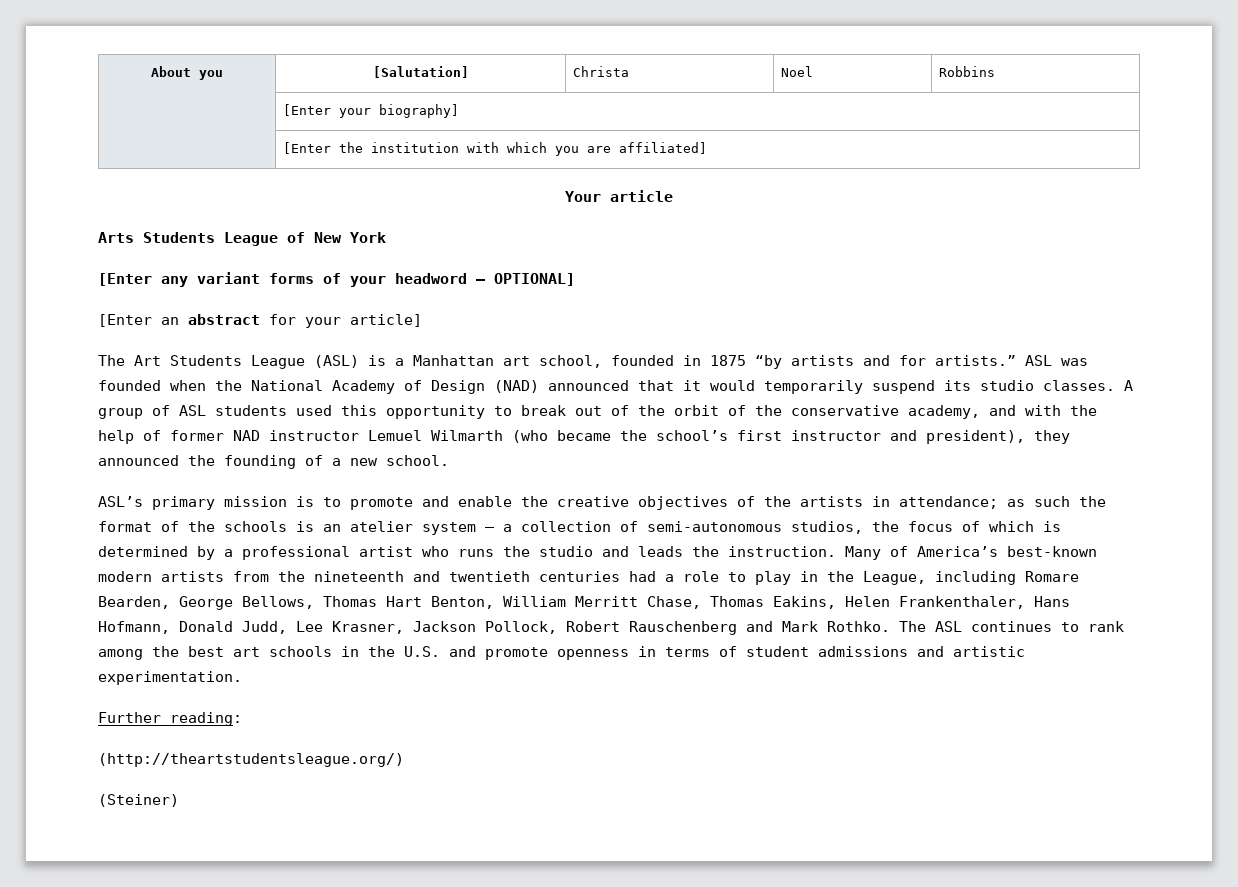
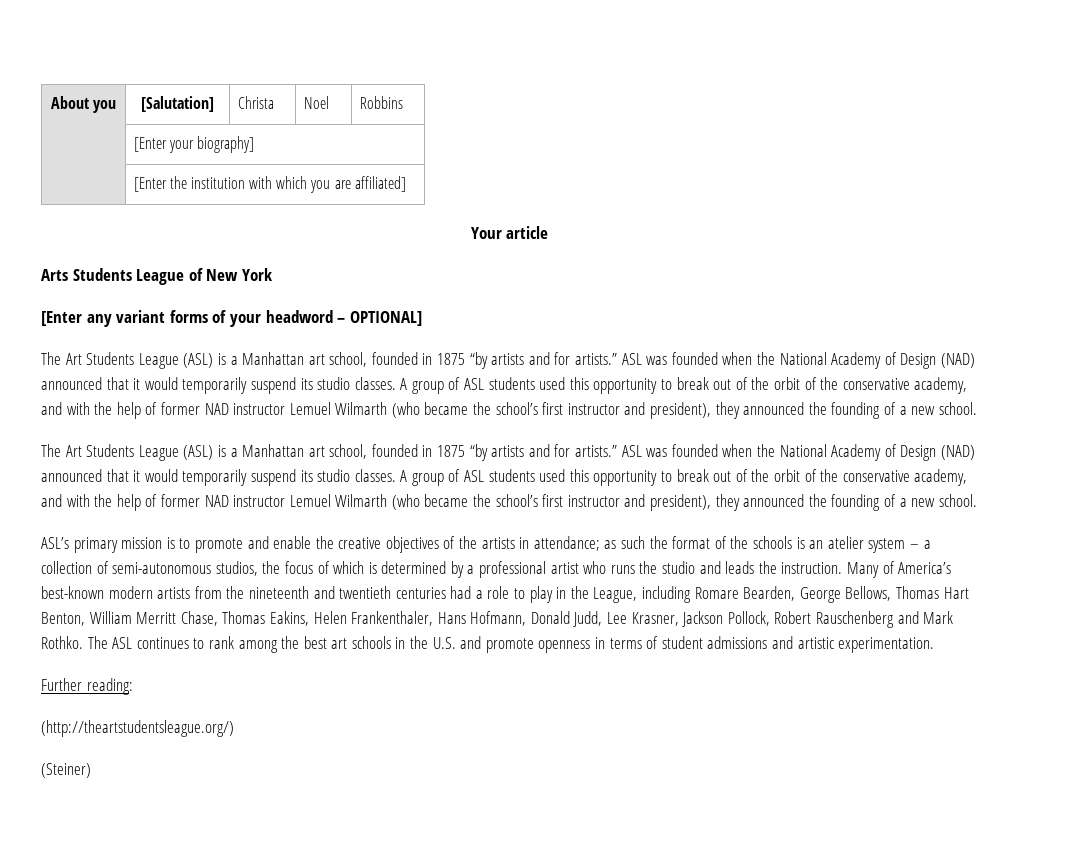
[98,314,422,328] [Enter an abstract for your article] -> [41,352,975,369] [41,377,968,394] [41,402,977,419] The Art Students League (ASL) is a Manhattan art school, founded in 1875 “by artists and for artists.” ASL was founded when the National Academy of Design (NAD) announced that it would temporarily suspend its studio classes. A group of ASL students used this opportunity to break out of the orbit of the conservative academy, and with the help of former NAD instructor Lemuel Wilmarth (who became the school’s first instructor and president), they announced the founding of a new school.

